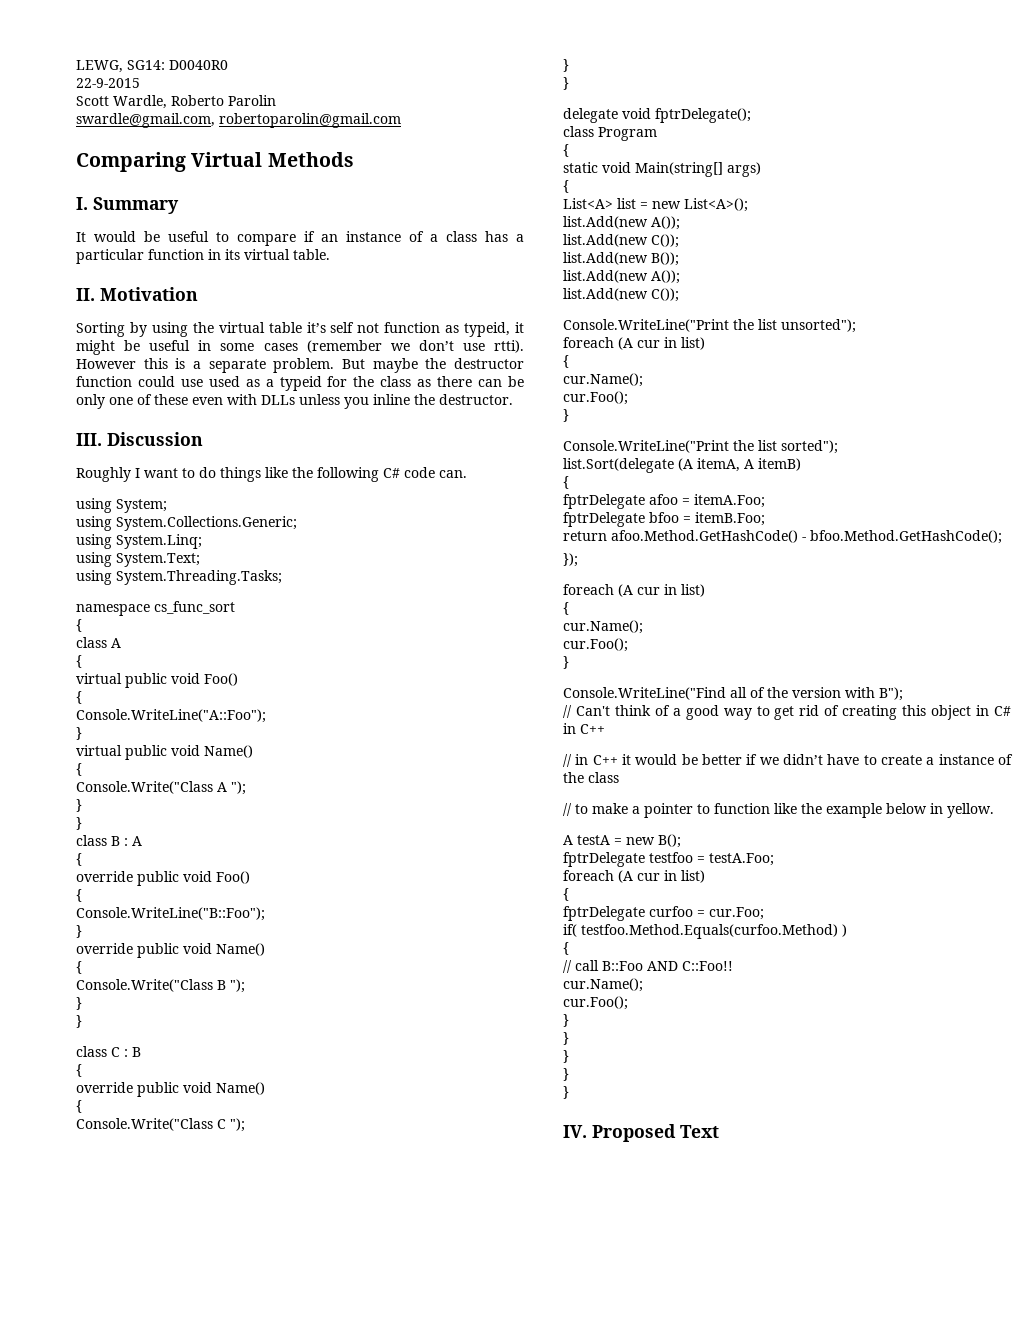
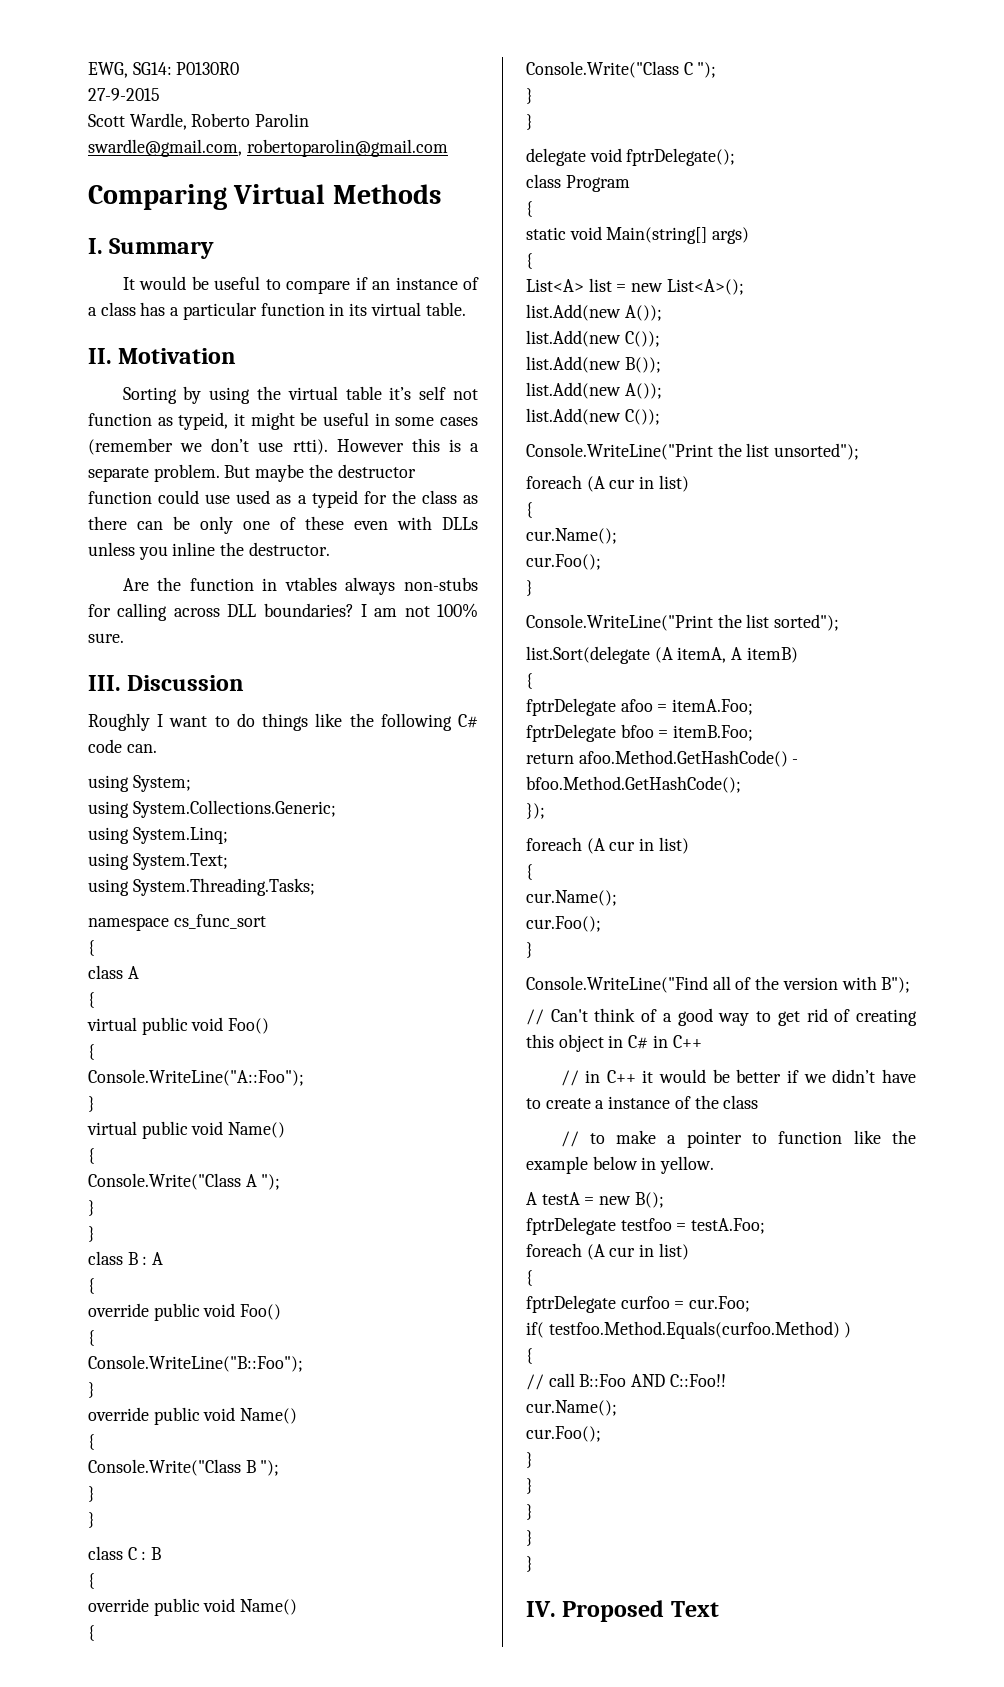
[76,60,228,73] [76,78,140,88] LEWG, SG14: D0040R0 // 22-9-2015 -> [88,62,240,78] [88,88,160,101] EWG, SG14: P0130R0 // 27-9-2015
(513, 399) none -> [122,577,478,595] [88,603,478,621] [88,633,124,643] // Are the function in vtables always non-stubs for calling across DLL boundaries? I am not 100% sure.

